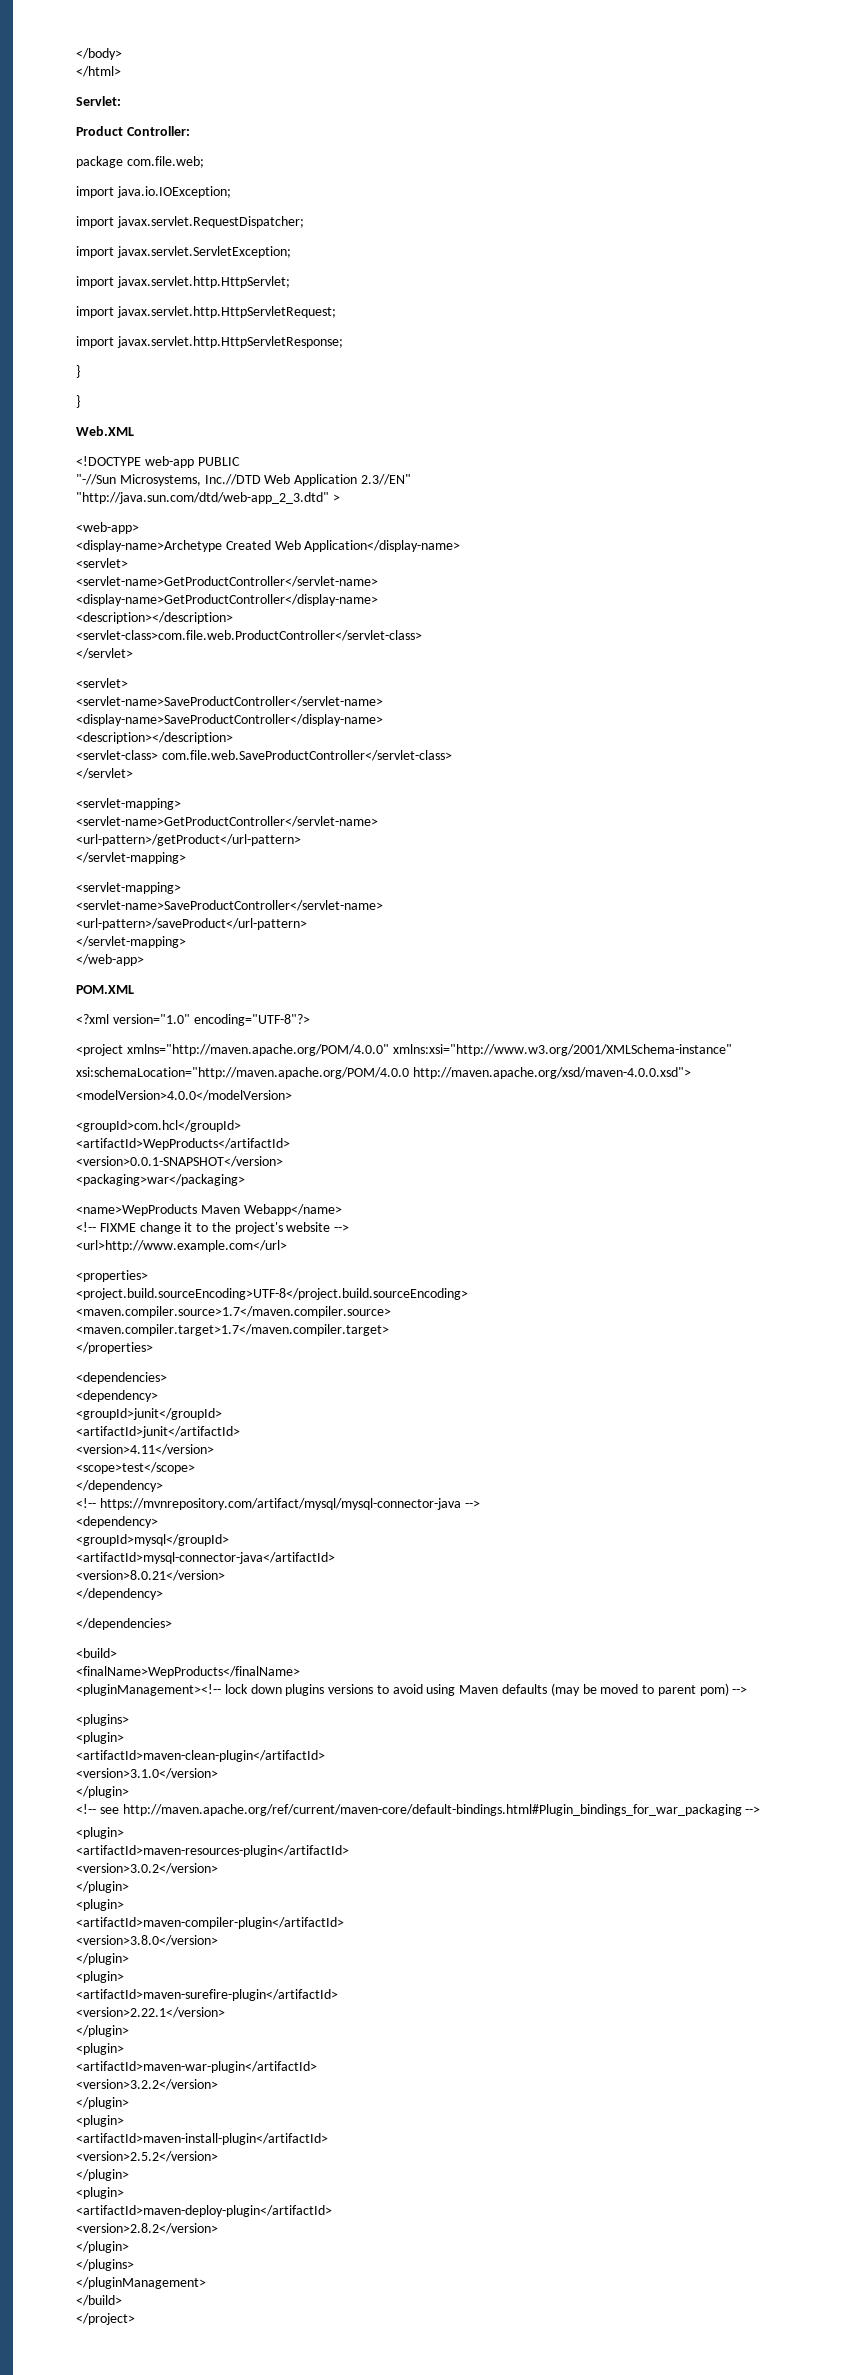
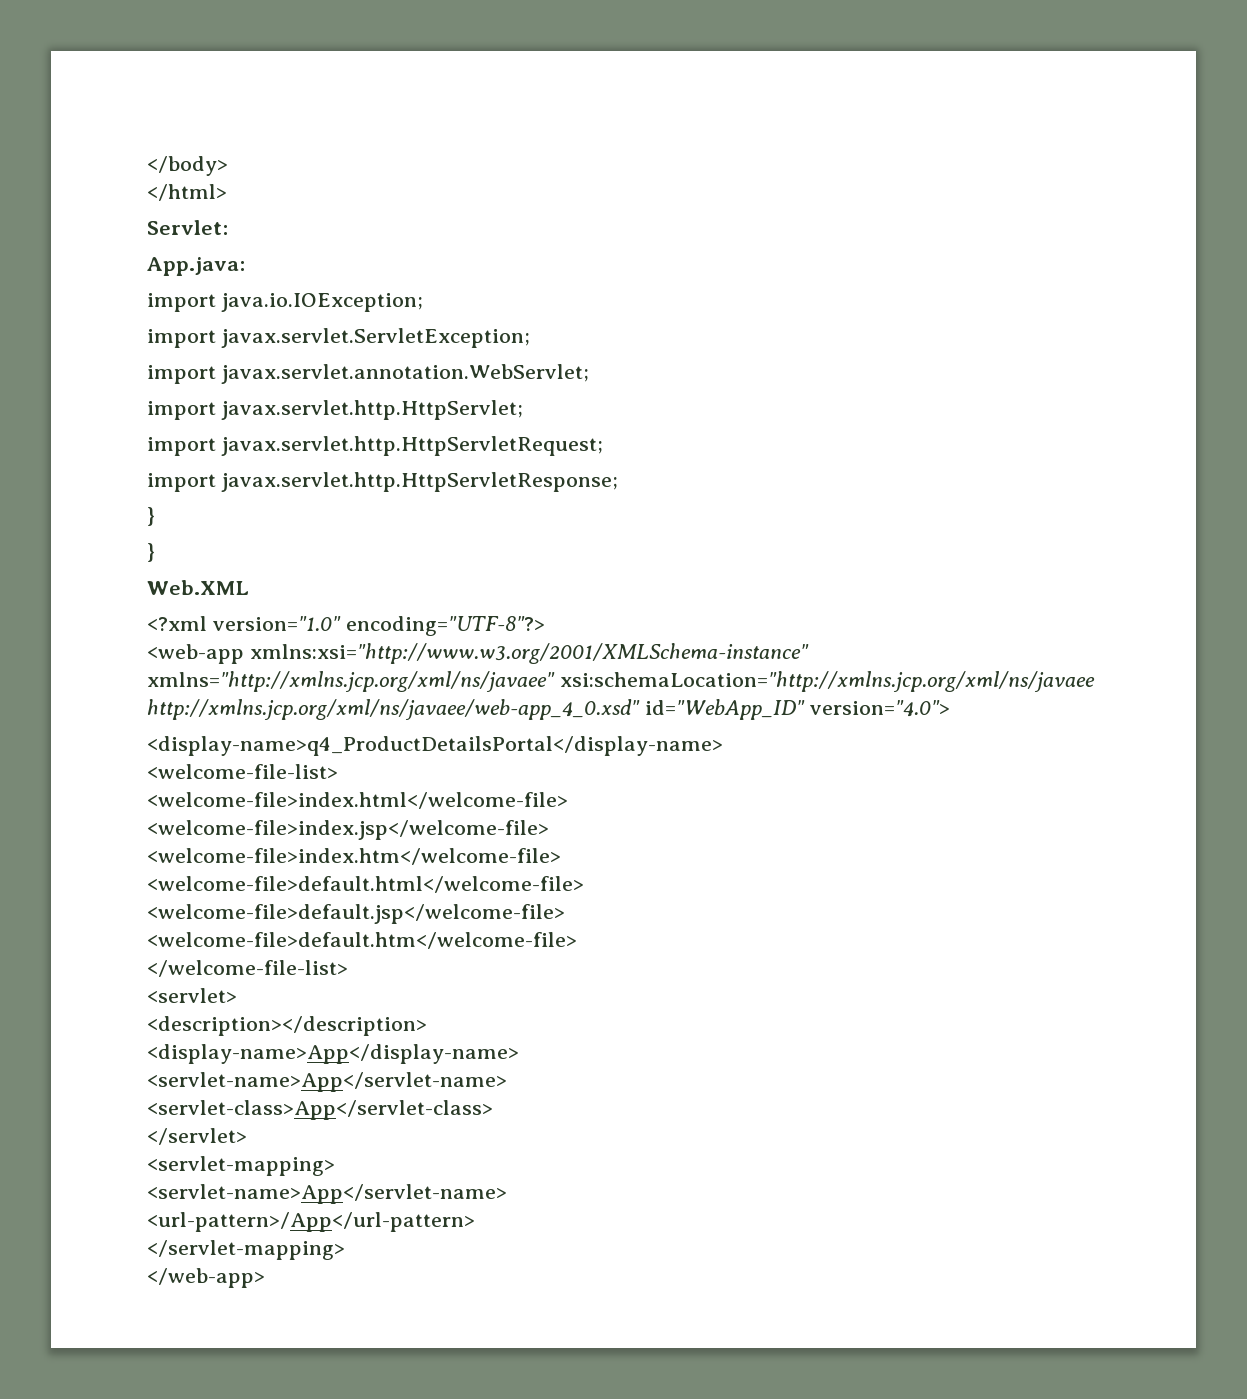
[76,126,190,136] [76,156,204,168] Product Controller: // package com.file.web; -> [147,257,245,276] App.java:
[116,216,304,228] [76,246,291,258] javax.servlet.RequestDispatcher; // import javax.servlet.ServletException; -> [220,328,530,348] [147,364,589,384] javax.servlet.ServletException; // import javax.servlet.annotation.WebServlet;
[76,456,240,468] [76,474,411,486] [76,492,340,504] [76,522,139,534] [76,540,461,552] [76,558,128,568] [76,576,378,587] [76,594,378,606] [76,612,233,624] [76,630,422,641] [76,648,133,659] [76,678,128,688] [76,696,383,707] [76,714,383,726] [76,732,233,744] [76,750,452,761] [76,768,133,779] [76,798,181,810] [76,816,378,827] [76,834,301,846] [76,852,186,864] [76,882,181,894] [76,900,383,911] [76,918,307,930] [76,936,186,948] [76,954,144,966] [76,985,134,994] [76,1014,310,1026] [76,1044,732,1056] [76,1067,691,1079] [76,1090,292,1101] [76,1120,241,1132] [76,1138,290,1150] [76,1156,283,1167] [76,1174,245,1186] [76,1204,342,1216] [76,1222,350,1234] [76,1240,287,1252] [76,1270,148,1282] [76,1288,468,1300] [76,1306,391,1318] [76,1324,389,1336] [76,1342,153,1354] [76,1372,167,1384] [76,1390,158,1402] [76,1408,222,1420] [76,1426,240,1438] [76,1444,214,1455] [76,1462,195,1474] [76,1480,163,1492] [76,1498,480,1510] [76,1516,158,1528] [76,1534,229,1546] [76,1552,335,1564] [76,1570,225,1581] [76,1588,163,1600] [76,1618,172,1630] [76,1648,117,1658] [76,1666,300,1678] [76,1683,748,1696] [76,1714,129,1726] [76,1732,124,1744] [76,1750,325,1762] [76,1768,218,1779] [76,1786,129,1798] [76,1804,761,1816] [76,1827,124,1839] [76,1845,349,1857] [76,1863,218,1874] [76,1881,129,1893] [76,1899,124,1911] [76,1917,344,1929] [76,1935,218,1946] [76,1953,129,1965] [76,1971,124,1983] [76,1989,338,2001] [76,2007,225,2018] [76,2025,129,2037] [76,2043,124,2055] [76,2061,317,2073] [76,2079,218,2090] [76,2097,129,2109] [76,2115,124,2127] [76,2133,328,2145] [76,2151,218,2162] [76,2169,129,2181] [76,2187,124,2199] [76,2205,332,2217] [76,2223,218,2234] [76,2241,129,2253] [76,2259,134,2271] [76,2277,206,2289] [76,2295,122,2306] [76,2313,135,2325] <!DOCTYPE web-app PUBLIC // "-//Sun Microsystems, Inc.//DTD Web Application 2.3//EN" // "http://java.sun.com/dtd/web-app_2_3.dtd" > // <web-app> // <display-name>Archetype Created Web Application</display-name> // <servlet> // <servlet-name>GetProductController</servlet-name> // <display-name>GetProductController</display-name> // <description></description> // <servlet-class>com.file.web.ProductController</servlet-class> // </servlet> // <servlet> // <servlet-name>SaveProductController</servlet-name> // <display-name>SaveProductController</display-name> // <description></description> // <servlet-class> com.file.web.SaveProductController</servlet-class> // </servlet> // <servlet-mapping> // <servlet-name>GetProductController</servlet-name> // <url-pattern>/getProduct</url-pattern> // </servlet-mapping> // <servlet-mapping> // <servlet-name>SaveProductController</servlet-name> // <url-pattern>/saveProduct</url-pattern> // </servlet-mapping> // </web-app> // POM.XML // <?xml version="1.0" encoding="UTF-8"?> // <project xmlns="http://maven.apache.org/POM/4.0.0" xmlns:xsi="http://www.w3.org/2001/XMLSchema-instance" // xsi:schemaLocation="http://maven.apache.org/POM/4.0.0 http://maven.apache.org/xsd/maven-4.0.0.xsd"> // <modelVersion>4.0.0</modelVersion> // <groupId>com.hcl</groupId> // <artifactId>WepProducts</artifactId> // <version>0.0.1-SNAPSHOT</version> // <packaging>war</packaging> // <name>WepProducts Maven Webapp</name> // <!-- FIXME change it to the project's website --> // <url>http://www.example.com</url> // <properties> // <project.build.sourceEncoding>UTF-8</project.build.sourceEncoding> // <maven.compiler.source>1.7</maven.compiler.source> // <maven.compiler.target>1.7</maven.compiler.target> // </properties> // <dependencies> // <dependency> // <groupId>junit</groupId> // <artifactId>junit</artifactId> // <version>4.11</version> // <scope>test</scope> // </dependency> // <!-- https://mvnrepository.com/artifact/mysql/mysql-connector-java --> // <dependency> // <groupId>mysql</groupId> // <artifactId>mysql-connector-java</artifactId> // <version>8.0.21</version> // </dependency> // </dependencies> // <build> // <finalName>WepProducts</finalName> // <pluginManagement><!-- lock down plugins versions to avoid using Maven defaults (may be moved to parent pom) --> // <plugins> // <plugin> // <artifactId>maven-clean-plugin</artifactId> // <version>3.1.0</version> // </plugin> // <!-- see http://maven.apache.org/ref/current/maven-core/default-bindings.html#Plugin_bindings_for_war_packaging --> // <plugin> // <artifactId>maven-resources-plugin</artifactId> // <version>3.0.2</version> // </plugin> // <plugin> // <artifactId>maven-compiler-plugin</artifactId> // <version>3.8.0</version> // </plugin> // <plugin> // <artifactId>maven-surefire-plugin</artifactId> // <version>2.22.1</version> // </plugin> // <plugin> // <artifactId>maven-war-plugin</artifactId> // <version>3.2.2</version> // </plugin> // <plugin> // <artifactId>maven-install-plugin</artifactId> // <version>2.5.2</version> // </plugin> // <plugin> // <artifactId>maven-deploy-plugin</artifactId> // <version>2.8.2</version> // </plugin> // </plugins> // </pluginManagement> // </build> // </project> -> [147,616,545,636] [147,643,809,664] [147,671,1095,692] [147,699,950,720] [147,736,723,756] [147,764,338,779] [147,792,568,809] [147,820,549,840] [147,848,561,865] [147,876,584,893] [147,904,565,924] [147,932,577,949] [147,960,348,977] [147,988,237,1003] [147,1016,427,1036] [147,1044,519,1064] [147,1072,507,1092] [147,1100,493,1120] [147,1128,247,1145] [147,1156,335,1176] [147,1184,507,1204] [147,1212,475,1232] [147,1240,345,1260] [147,1268,265,1288] <?xml version="1.0" encoding="UTF-8"?> // <web-app xmlns:xsi="http://www.w3.org/2001/XMLSchema-instance" xmlns="http://xmlns.jcp.org/xml/ns/javaee" xsi:schemaLocation="http://xmlns.jcp.org/xml/ns/javaee http://xmlns.jcp.org/xml/ns/javaee/web-app_4_0.xsd" id="WebApp_ID" version="4.0"> // <display-name>q4_ProductDetailsPortal</display-name> // <welcome-file-list> // <welcome-file>index.html</welcome-file> // <welcome-file>index.jsp</welcome-file> // <welcome-file>index.htm</welcome-file> // <welcome-file>default.html</welcome-file> // <welcome-file>default.jsp</welcome-file> // <welcome-file>default.htm</welcome-file> // </welcome-file-list> // <servlet> // <description></description> // <display-name>App</display-name> // <servlet-name>App</servlet-name> // <servlet-class>App</servlet-class> // </servlet> // <servlet-mapping> // <servlet-name>App</servlet-name> // <url-pattern>/App</url-pattern> // </servlet-mapping> // </web-app>

